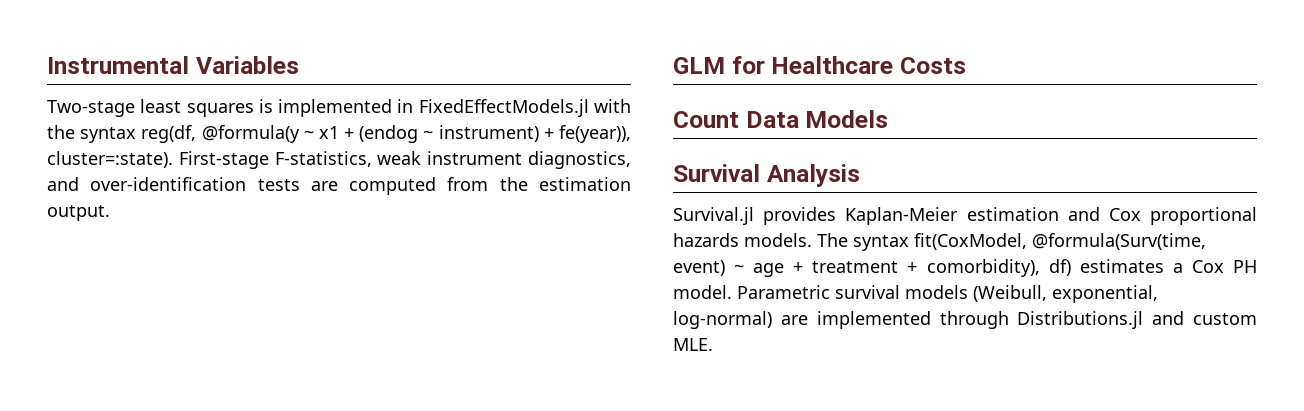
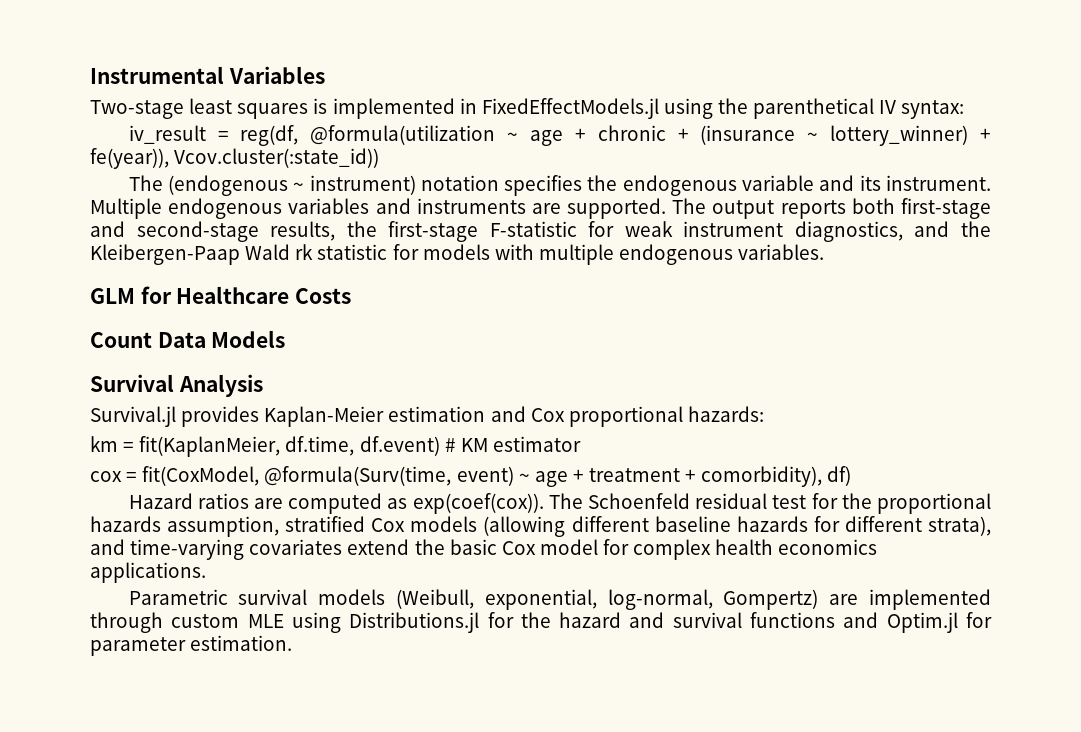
[594,99,631,113] [47,125,631,143] [47,151,631,169] [47,177,631,195] [47,205,110,221] with the syntax reg(df, @formula(y ~ x1 + (endog ~ instrument) + fe(year)), cluster=:state). First-stage F-statistics, weak instrument diagnostics, and over-identification tests are computed from the estimation output. -> [663,98,965,119] [128,125,991,146] [90,148,380,169] [128,175,991,196] [90,198,992,219] [90,221,991,242] [90,244,825,265] using the parenthetical IV syntax: // iv_result = reg(df, @formula(utilization ~ age + chronic + (insurance ~ lottery_winner) + fe(year)), Vcov.cluster(:state_id)) // The (endogenous ~ instrument) notation specifies the endogenous variable and its instrument. Multiple endogenous variables and instruments are supported. The output reports both first-stage and second-stage results, the first-stage F-statistic for weak instrument diagnostics, and the Kleibergen-Paap Wald rk statistic for models with multiple endogenous variables.
[673,233,909,251] hazards models. The syntax -> [687,406,764,422] [90,436,581,457] [90,471,138,482] hazards: // km = fit(KaplanMeier, df.time, df.event) # KM estimator // cox =
[1079,259,1257,273] [673,285,732,299] estimates a Cox PH model. -> [128,493,991,514] [90,516,992,537] [90,539,878,560] [90,562,206,583] // Hazard ratios are computed as exp(coef(cox)). The Schoenfeld residual test for the proportional hazards assumption, stratified Cox models (allowing different baseline hazards for different strata), and time-varying covariates extend the basic Cox model for complex health economics applications. //
[673,311,772,329] log-normal) -> [607,589,819,610] log-normal, Gompertz)
[1017,311,1257,329] [673,338,713,351] Distributions.jl and custom MLE. -> [171,612,992,633] [90,635,293,656] custom MLE using Distributions.jl for the hazard and survival functions and Optim.jl for parameter estimation.

